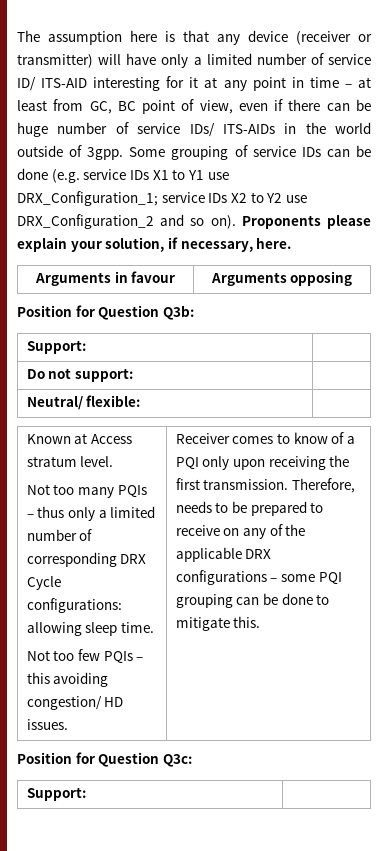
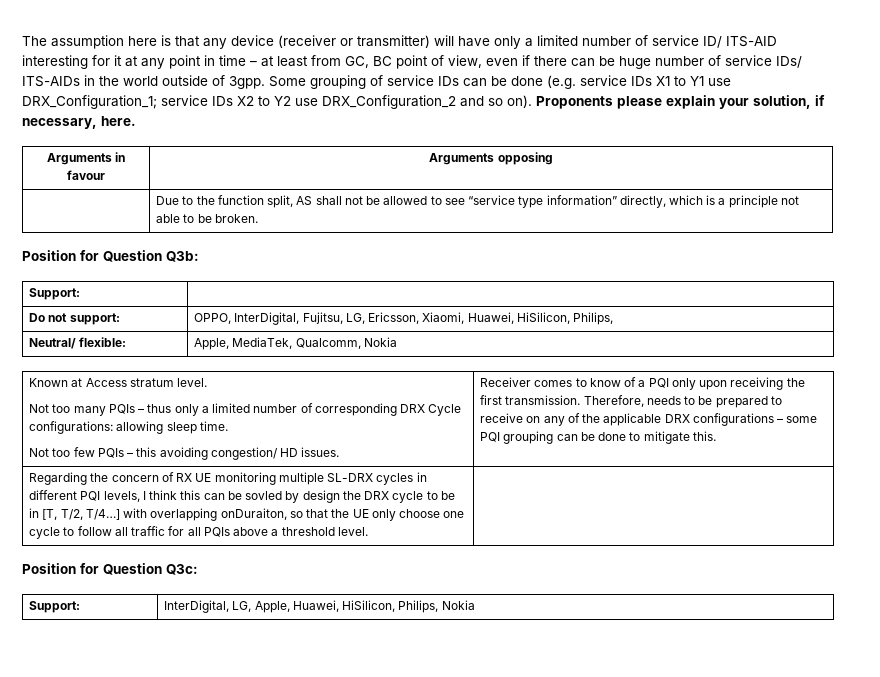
(353, 278) none -> [156,195,799,208] [156,214,258,223] // | Due to the function split, AS shall not be allowed to see “service type information” directly, which is a principle not able to be broken.
[26,395,141,410] // Neutral/ flexible: | -> [194,312,614,325] [29,337,127,349] [194,337,397,350] OPPO, InterDigital, Fujitsu, LG, Ericsson, Xiaomi, Huawei, HiSilicon, Philips, // Neutral/ flexible: | Apple, MediaTek, Qualcomm, Nokia
(261, 622) none -> [29,472,427,485] [29,490,455,503] [29,508,465,521] [29,526,368,539] // Regarding the concern of RX UE monitoring multiple SL-DRX cycles in different PQI levels, I think this can be sovled by design the DRX cycle to be in [T, T/2, T/4…] with overlapping onDuraiton, so that the UE only choose one cycle to follow all traffic for all PQIs above a threshold level. |
(86, 794) none -> [164,600,475,613] InterDigital, LG, Apple, Huawei, HiSilicon, Philips, Nokia

